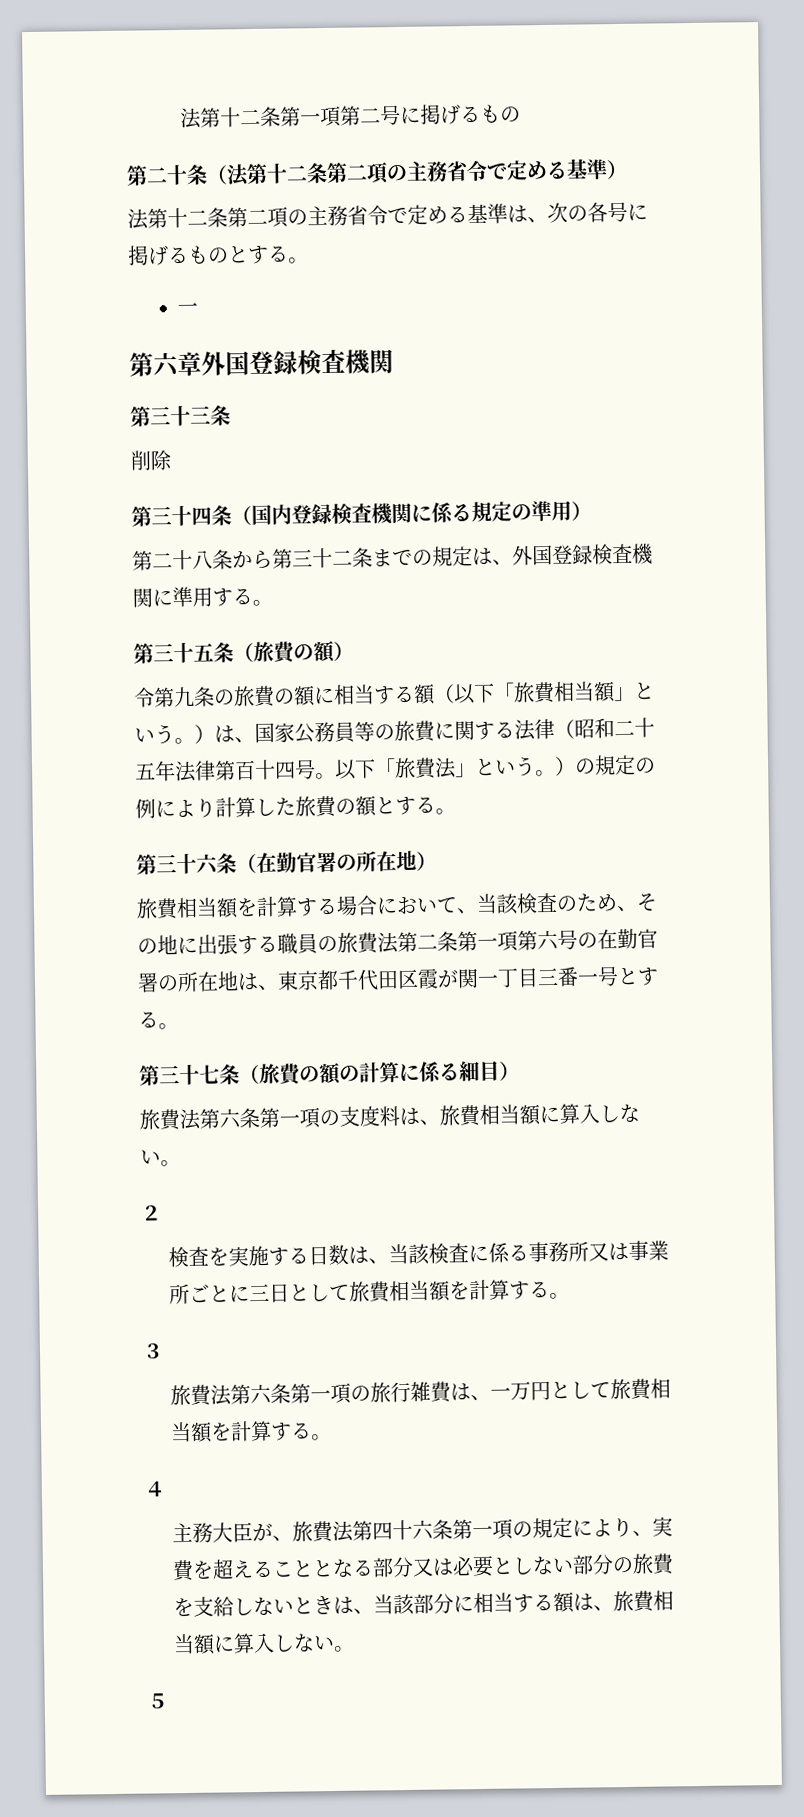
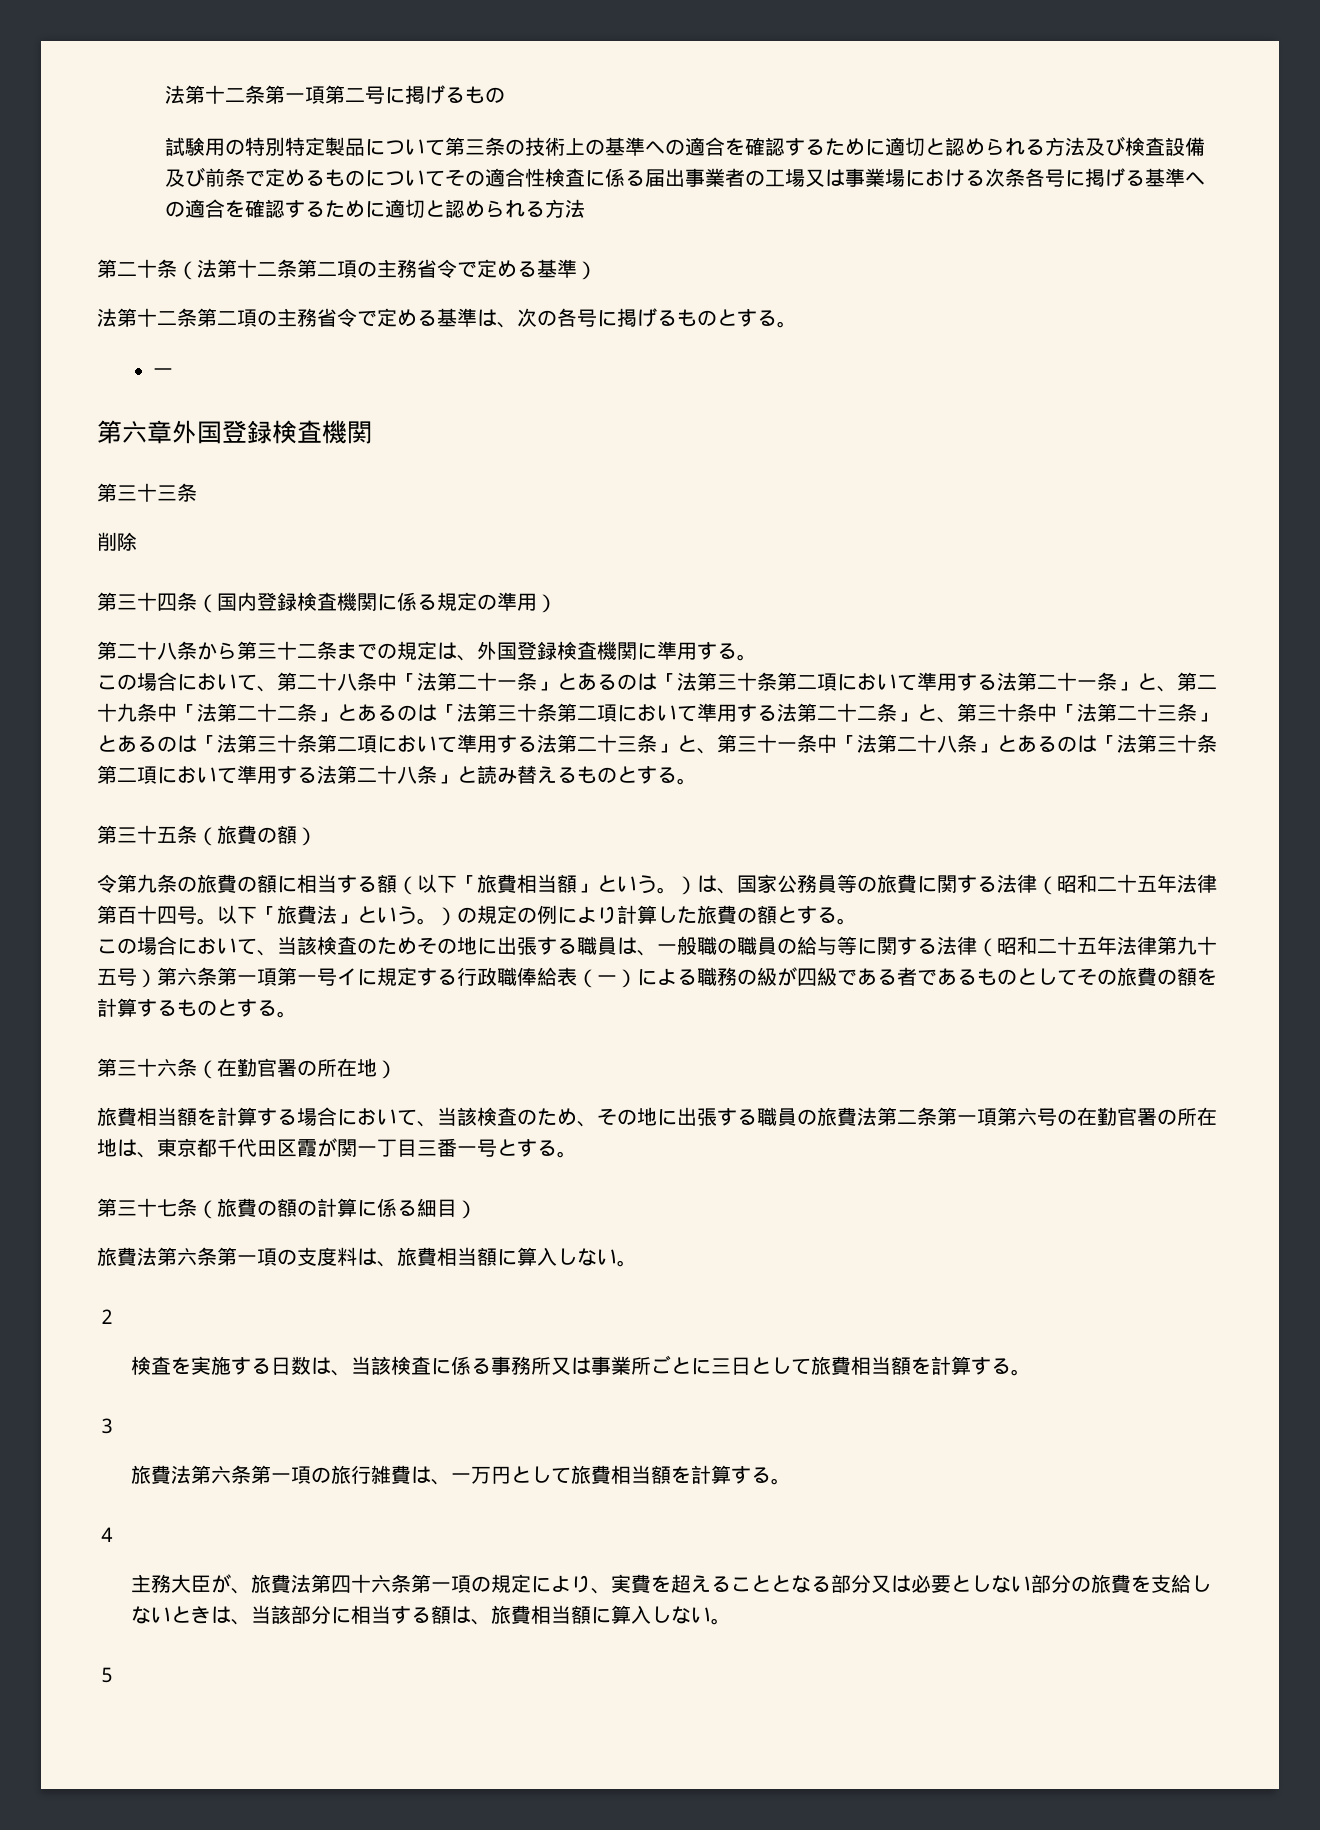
(522, 114) none -> [165,136,1206,156] [165,167,1206,187] [165,199,586,218] // 試験用の特別特定製品について第三条の技術上の基準への適合を確認するために適切と認められる方法及び検査設備及び前条で定めるものについてその適合性検査に係る届出事業者の工場又は事業場における次条各号に掲げる基準への適合を確認するために適切と認められる方法
(273, 603) none -> [97,672,1217,692] [97,703,1217,723] [97,734,1217,754] [97,765,697,785] // この場合において、第二十八条中「法第二十一条」とあるのは「法第三十条第二項において準用する法第二十一条」と、第二十九条中「法第二十二条」とあるのは「法第三十条第二項において準用する法第二十二条」と、第三十条中「法第二十三条」とあるのは「法第三十条第二項において準用する法第二十三条」と、第三十一条中「法第二十八条」とあるのは「法第三十条第二項において準用する法第二十八条」と読み替えるものとする。
(456, 811) none -> [97,936,1217,957] [97,967,1217,988] [97,998,297,1018] // この場合において、当該検査のためその地に出張する職員は、一般職の職員の給与等に関する法律（昭和二十五年法律第九十五号）第六条第一項第一号イに規定する行政職俸給表（一）による職務の級が四級である者であるものとしてその旅費の額を計算するものとする。

